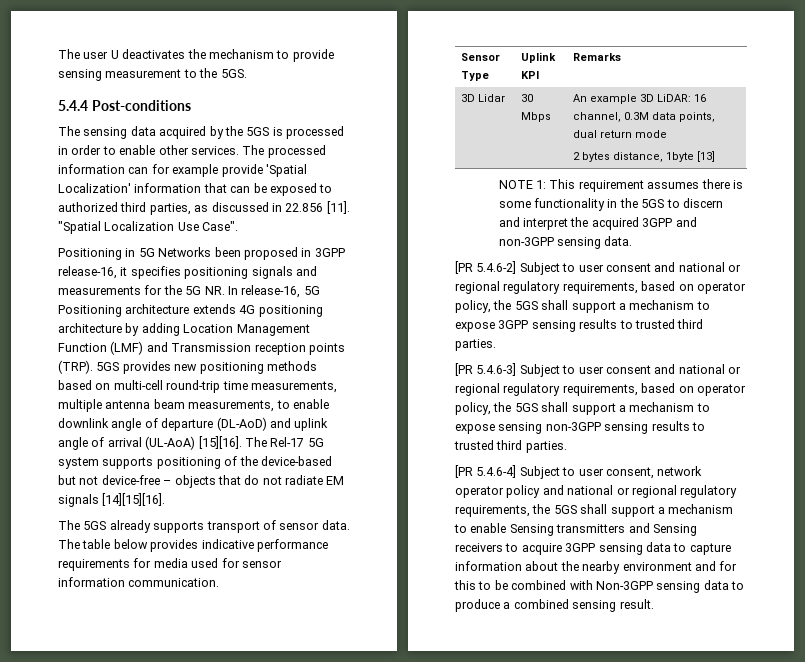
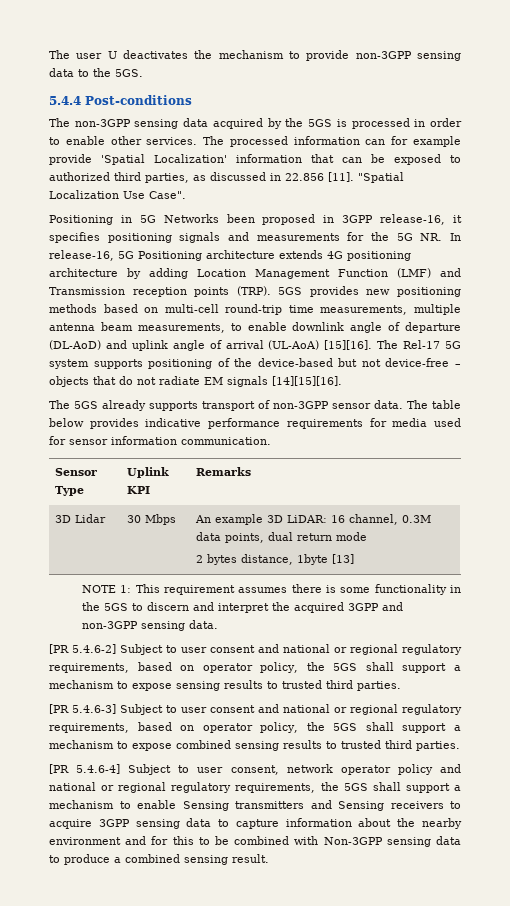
[58,69,182,81] sensing measurement -> [355,51,461,61] [49,68,74,77] non-3GPP sensing data
(80, 131) none -> [74,119,131,127] non-3GPP
(276, 525) none -> [273,401,329,409] non-3GPP
[498,320,529,329] 3GPP -> (172, 687) none
[498,422,601,434] sensing non-3GPP -> [176,740,231,749] combined

